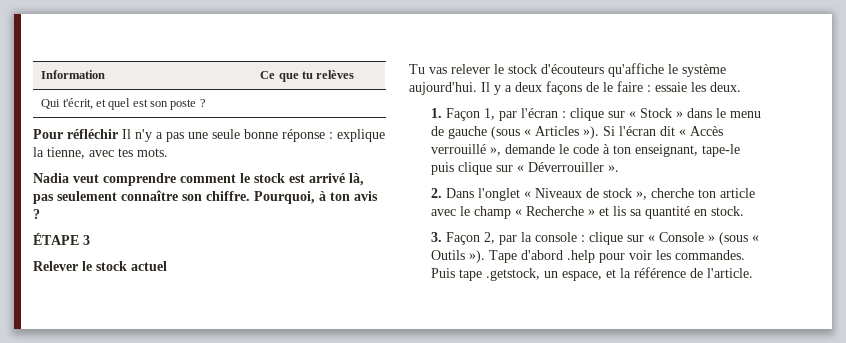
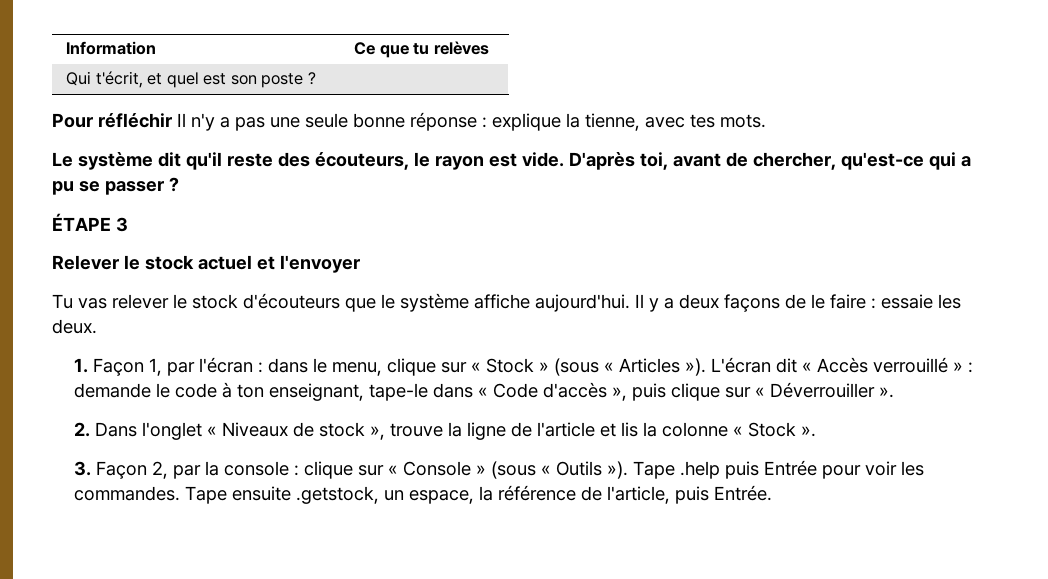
[33,173,364,186] [33,190,378,204] Nadia veut comprendre comment le stock est arrivé là, pas seulement connaître son chiffre. Pourquoi, à ton avis -> [52,152,971,170] [52,181,164,195] Le système dit qu'il reste des écouteurs, le rayon est vide. D'après toi, avant de chercher, qu'est-ce qui a pu se passer
(167, 266) none -> [257,255,360,273] et l'envoyer
[608,63,664,77] qu'affiche -> [345,298,376,312] que
(726, 70) none -> [474,294,530,309] affiche
(566, 114) none -> [267,358,382,376] dans le menu,
[686,108,761,118] [430,126,487,139] dans le menu de gauche -> (549, 367) none
[602,126,656,136] Si l'écran -> [710,357,771,373] L'écran
[489,147,501,156] », -> [952,362,973,373] » :
(740, 150) none -> [432,382,627,401] dans « Code d'accès »,
[650,188,755,198] [430,206,744,219] cherche ton article avec le champ « Recherche » et lis sa quantité en stock. -> [389,422,816,440] trouve la ligne de l'article et lis la colonne « Stock ».
[520,250,595,263] d'abord .help -> [679,460,817,479] .help puis Entrée
[430,268,482,281] Puis tape -> [184,486,291,504] Tape ensuite
[605,269,616,278] et -> (474, 497) none
[706,268,753,278] l'article. -> [606,485,772,504] l'article, puis Entrée.

